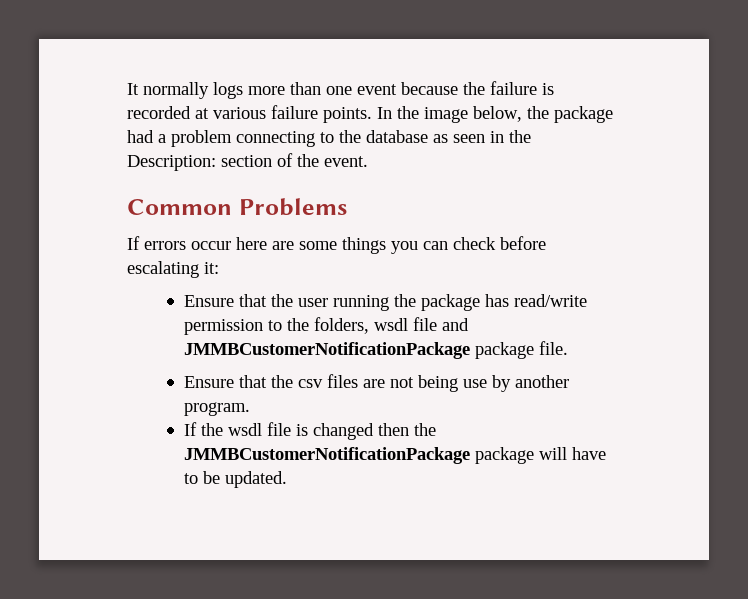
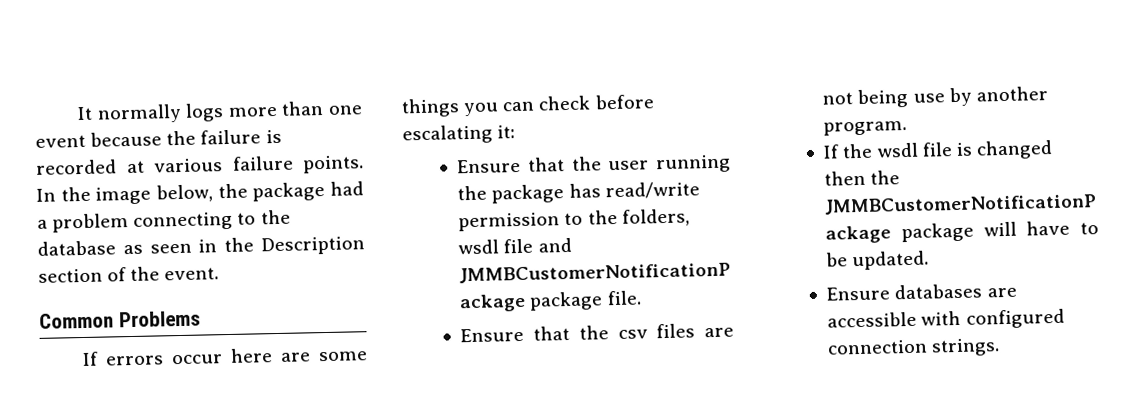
[127,155,216,171] Description: -> [261,236,366,256] Description
(287, 479) none -> [826,283,1017,301] [827,308,1065,329] [827,338,1001,357] // Ensure databases are accessible with configured connection strings.

